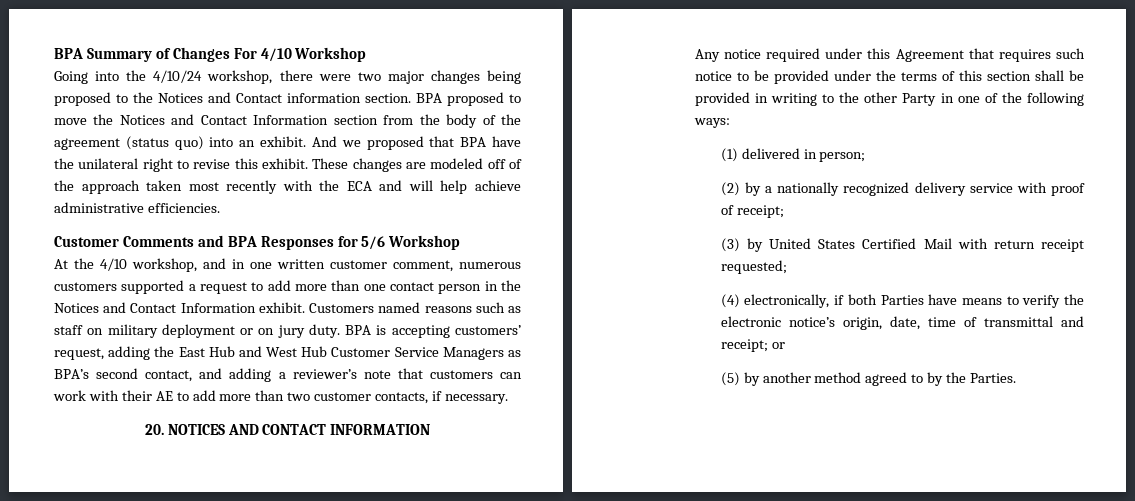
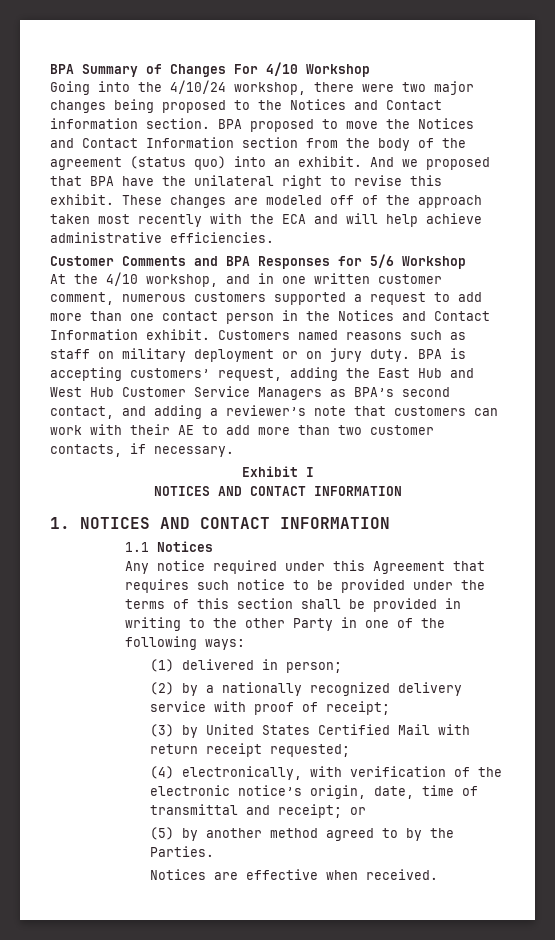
[144,424,431,435] 20. NOTICES AND CONTACT INFORMATION -> [241,466,314,477] [153,486,402,496] [50,517,390,529] [124,541,213,552] Exhibit I // NOTICES AND CONTACT INFORMATION // 1. NOTICES AND CONTACT INFORMATION // 1.1 Notices
[834,294,1061,308] if both Parties have means to verify -> [309,766,470,777] with verification of
(1017, 378) none -> [149,869,438,880] // Notices are effective when received.

